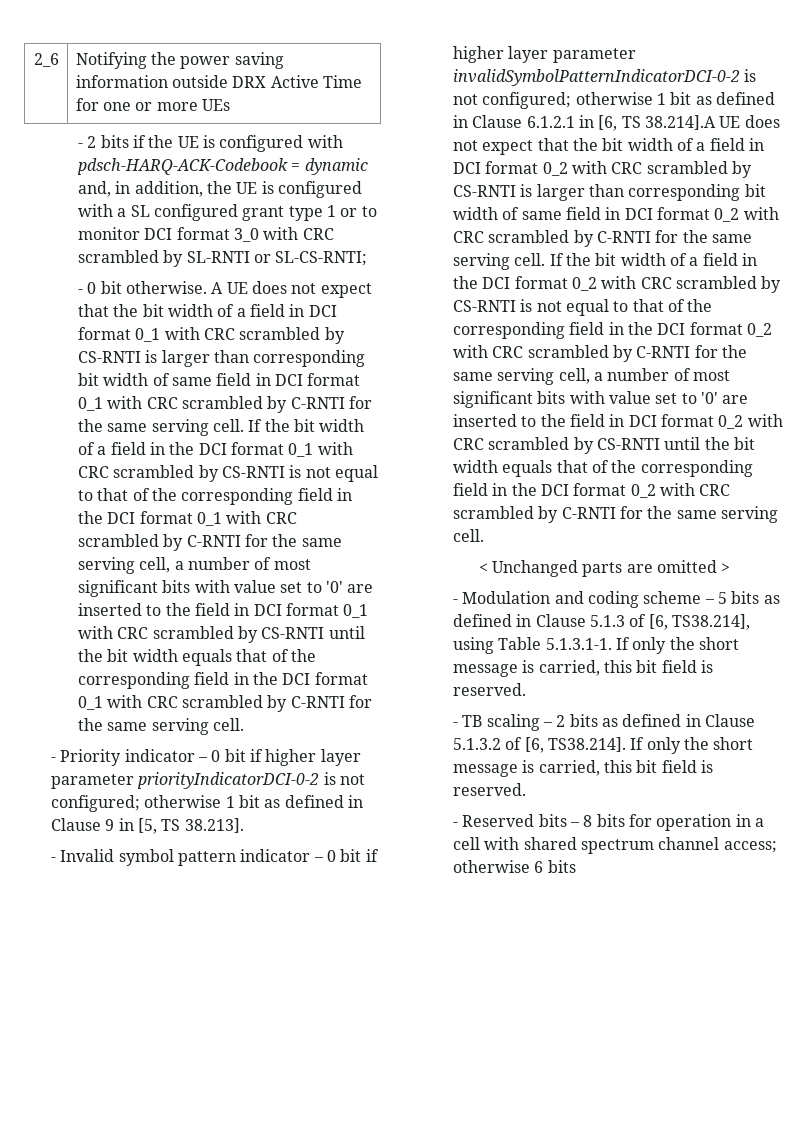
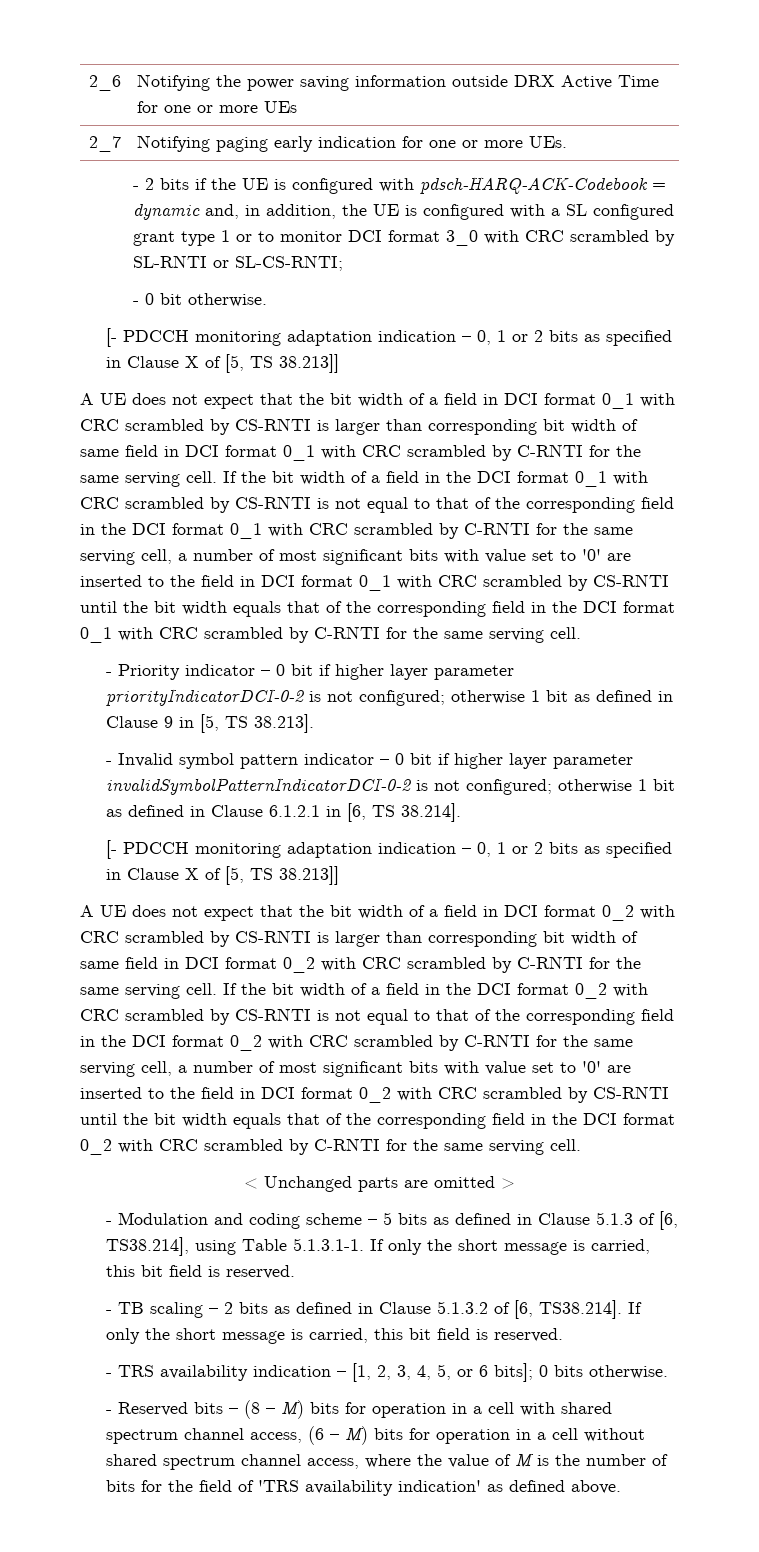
(231, 105) none -> [89,136,121,152] [137,135,568,152] // 2_7 | Notifying paging early indication for one or more UEs.
(208, 287) none -> [106,328,673,347] [106,354,340,373] // [- PDCCH monitoring adaptation indication – 0, 1 or 2 bits as specified in Clause X of [5, TS 38.213]] //
[644,115,716,130] 38.214].A -> [401,803,462,822] [106,840,673,859] [106,866,340,885] [80,905,94,917] 38.214]. // [- PDCCH monitoring adaptation indication – 0, 1 or 2 bits as specified in Clause X of [5, TS 38.213]] // A
(527, 789) none -> [106,1363,669,1382] // - TRS availability indication – [1, 2, 3, 4, 5, or 6 bits]; 0 bits otherwise.
[583,815,593,827] 8 -> [244,1400,305,1419] (8 – M)
[723,841,777,853] [453,860,576,873] access; otherwise 6 bits -> [250,1426,646,1445] [106,1453,669,1470] [106,1480,622,1496] access, (6 – M) bits for operation in a cell without shared spectrum channel access, where the value of M is the number of bits for the field of 'TRS availability indication' as defined above.

